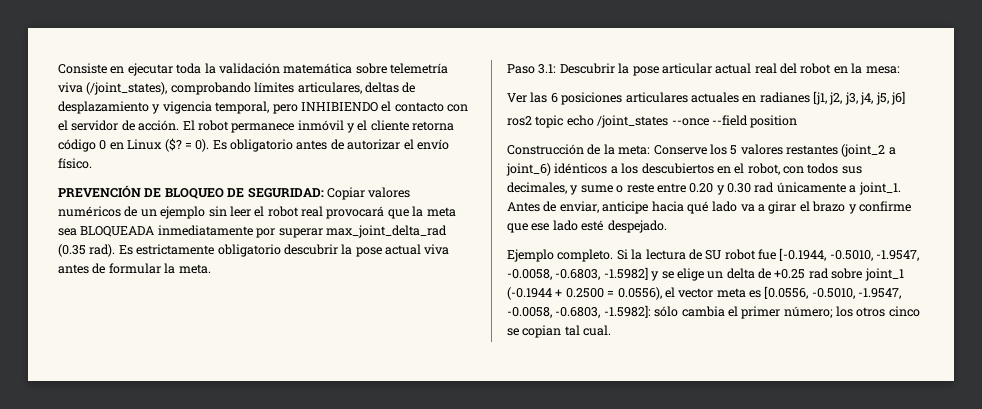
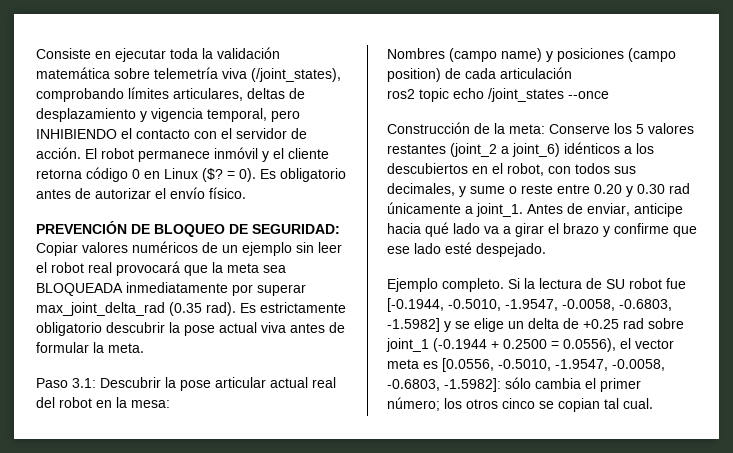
[507,91,905,105] Ver las 6 posiciones articulares actuales en radianes [j1, j2, j3, j4, j5, j6] -> [387,48,676,62] [387,67,572,82] Nombres (campo name) y posiciones (campo position) de cada articulación
[711,115,798,128] --field position -> (609, 95) none

